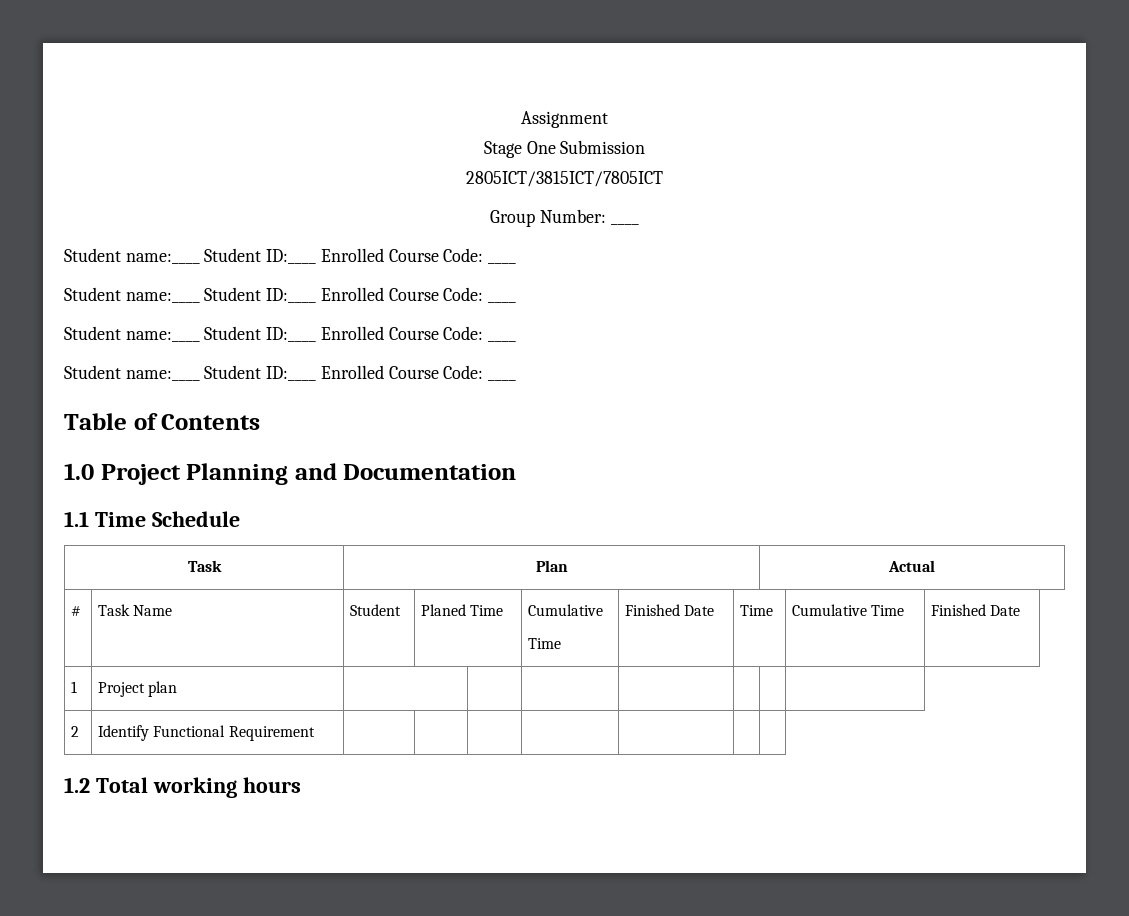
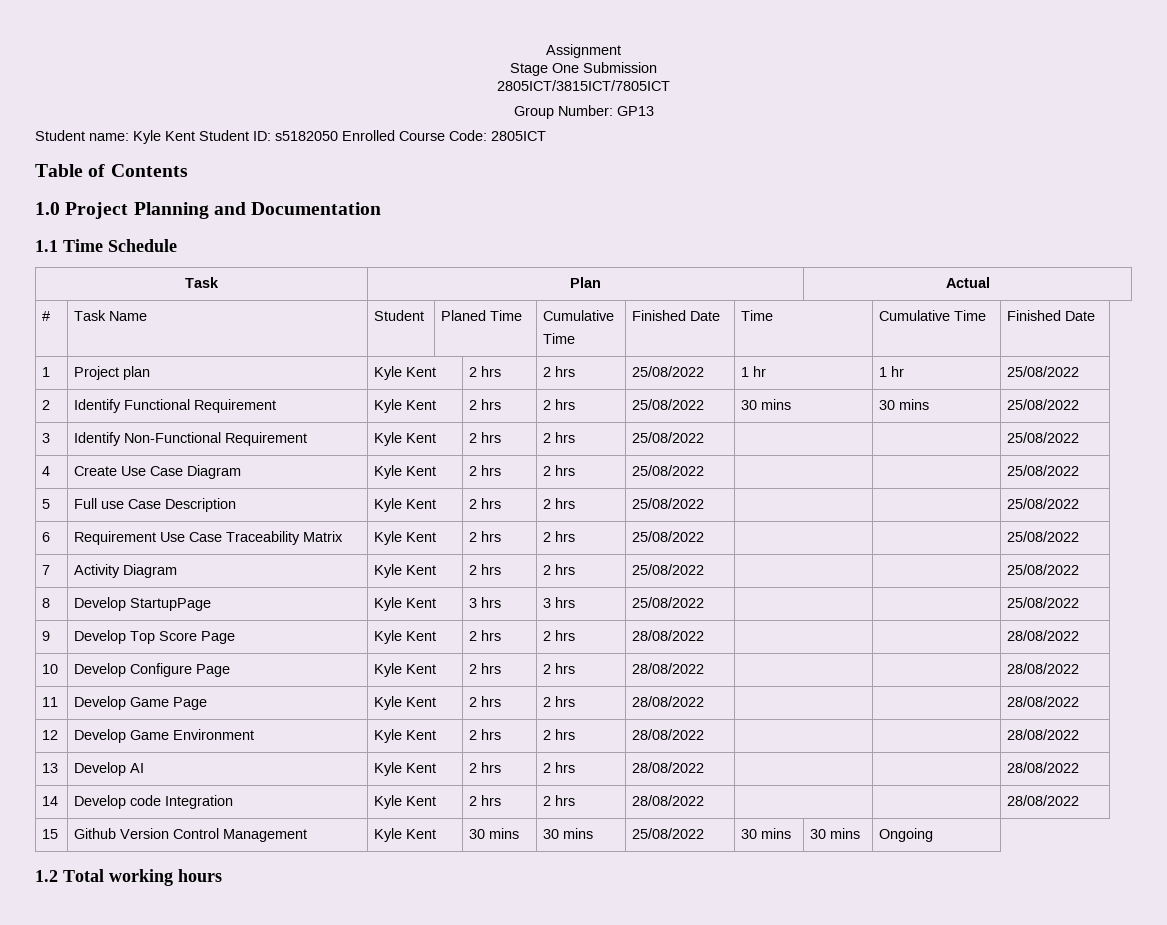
[610,223,639,225] [64,248,484,264] [488,262,517,264] [64,287,484,303] [488,301,517,303] [64,326,484,342] [488,340,517,342] [64,365,484,381] [488,379,517,381] ____ // Student name:____ Student ID:____ Enrolled Course Code: ____ // Student name:____ Student ID:____ Enrolled Course Code: ____ // Student name:____ Student ID:____ Enrolled Course Code: ____ // Student name:____ Student ID:____ Enrolled Course Code: ____ -> [616,106,654,116] [35,130,546,144] GP13 // Student name: Kyle Kent Student ID: s5182050 Enrolled Course Code: 2805ICT
[71,726,80,737] [98,725,315,741] | | | | | | // 2 | Identify Functional Requirement | | | | | | | -> [373,366,436,380] [468,366,501,377] [542,366,575,377] [631,366,704,377] [740,366,766,377] [878,366,904,377] [1006,366,1079,377] [41,400,50,410] [73,399,276,413] [373,399,436,413] [468,399,501,410] [542,399,575,410] [631,399,704,410] [740,399,791,410] [878,399,929,410] [1006,399,1079,410] [41,433,50,443] [73,432,307,446] [373,432,436,446] [468,432,501,443] [542,432,575,443] [631,432,704,443] [1006,432,1079,443] [41,466,50,476] [73,465,241,479] [373,465,436,479] [468,465,501,476] [542,465,575,476] [631,465,704,476] [1006,465,1079,476] [41,499,50,509] [73,498,236,512] [373,498,436,512] [468,498,501,509] [542,498,575,509] [631,498,704,509] [1006,498,1079,509] [41,532,50,542] [73,531,343,545] [373,531,436,545] [468,531,501,542] [542,531,575,542] [631,531,704,542] [1006,531,1079,542] [41,565,50,575] [73,564,177,578] [373,564,436,578] [468,564,501,575] [542,564,575,575] [631,564,704,575] [1006,564,1079,575] [41,598,50,608] [73,597,211,611] [373,597,436,611] [468,597,501,608] [542,597,575,608] [631,597,704,608] [1006,597,1079,608] [41,631,50,641] [73,630,235,644] [373,630,436,644] [468,630,501,641] [542,630,575,641] [631,630,704,641] [1006,630,1079,641] [41,664,58,674] [73,663,230,677] [373,663,436,677] [468,663,501,674] [542,663,575,674] [631,663,704,674] [1006,663,1079,674] [41,697,58,707] [73,696,207,710] [373,696,436,710] [468,696,501,707] [542,696,575,707] [631,696,704,707] [1006,696,1079,707] [41,730,58,740] [73,729,254,743] [373,729,436,743] [468,729,501,740] [542,729,575,740] [631,729,704,740] [1006,729,1079,740] [41,763,58,773] [73,762,144,776] [373,762,436,776] [468,762,501,773] [542,762,575,773] [631,762,704,773] [1006,762,1079,773] [41,796,58,806] [73,795,233,809] [373,795,436,809] [468,795,501,806] [542,795,575,806] [631,795,704,806] [1006,795,1079,806] [41,829,58,839] [73,828,307,842] [373,828,436,842] [468,828,519,839] [542,828,593,839] [631,828,704,839] [740,828,791,839] [809,828,860,839] [878,828,933,842] Kyle Kent | 2 hrs | 2 hrs | 25/08/2022 | 1 hr | 1 hr | 25/08/2022 // 2 | Identify Functional Requirement | Kyle Kent | 2 hrs | 2 hrs | 25/08/2022 | 30 mins | 30 mins | 25/08/2022 // 3 | Identify Non-Functional Requirement | Kyle Kent | 2 hrs | 2 hrs | 25/08/2022 | | | 25/08/2022 // 4 | Create Use Case Diagram | Kyle Kent | 2 hrs | 2 hrs | 25/08/2022 | | | 25/08/2022 // 5 | Full use Case Description | Kyle Kent | 2 hrs | 2 hrs | 25/08/2022 | | | 25/08/2022 // 6 | Requirement Use Case Traceability Matrix | Kyle Kent | 2 hrs | 2 hrs | 25/08/2022 | | | 25/08/2022 // 7 | Activity Diagram | Kyle Kent | 2 hrs | 2 hrs | 25/08/2022 | | | 25/08/2022 // 8 | Develop StartupPage | Kyle Kent | 3 hrs | 3 hrs | 25/08/2022 | | | 25/08/2022 // 9 | Develop Top Score Page | Kyle Kent | 2 hrs | 2 hrs | 28/08/2022 | | | 28/08/2022 // 10 | Develop Configure Page | Kyle Kent | 2 hrs | 2 hrs | 28/08/2022 | | | 28/08/2022 // 11 | Develop Game Page | Kyle Kent | 2 hrs | 2 hrs | 28/08/2022 | | | 28/08/2022 // 12 | Develop Game Environment | Kyle Kent | 2 hrs | 2 hrs | 28/08/2022 | | | 28/08/2022 // 13 | Develop AI | Kyle Kent | 2 hrs | 2 hrs | 28/08/2022 | | | 28/08/2022 // 14 | Develop code Integration | Kyle Kent | 2 hrs | 2 hrs | 28/08/2022 | | | 28/08/2022 // 15 | Github Version Control Management | Kyle Kent | 30 mins | 30 mins | 25/08/2022 | 30 mins | 30 mins | Ongoing

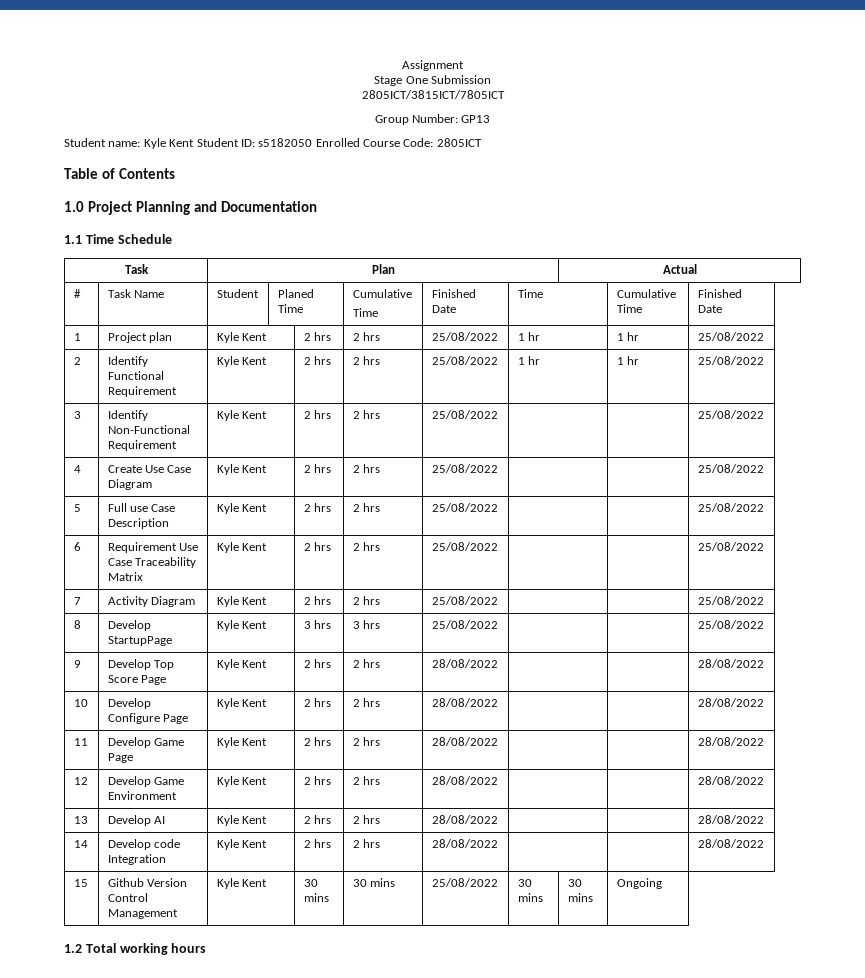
[740,399,791,410] [878,399,929,410] 30 mins | 30 mins -> [517,356,540,365] [616,356,639,365] 1 hr | 1 hr

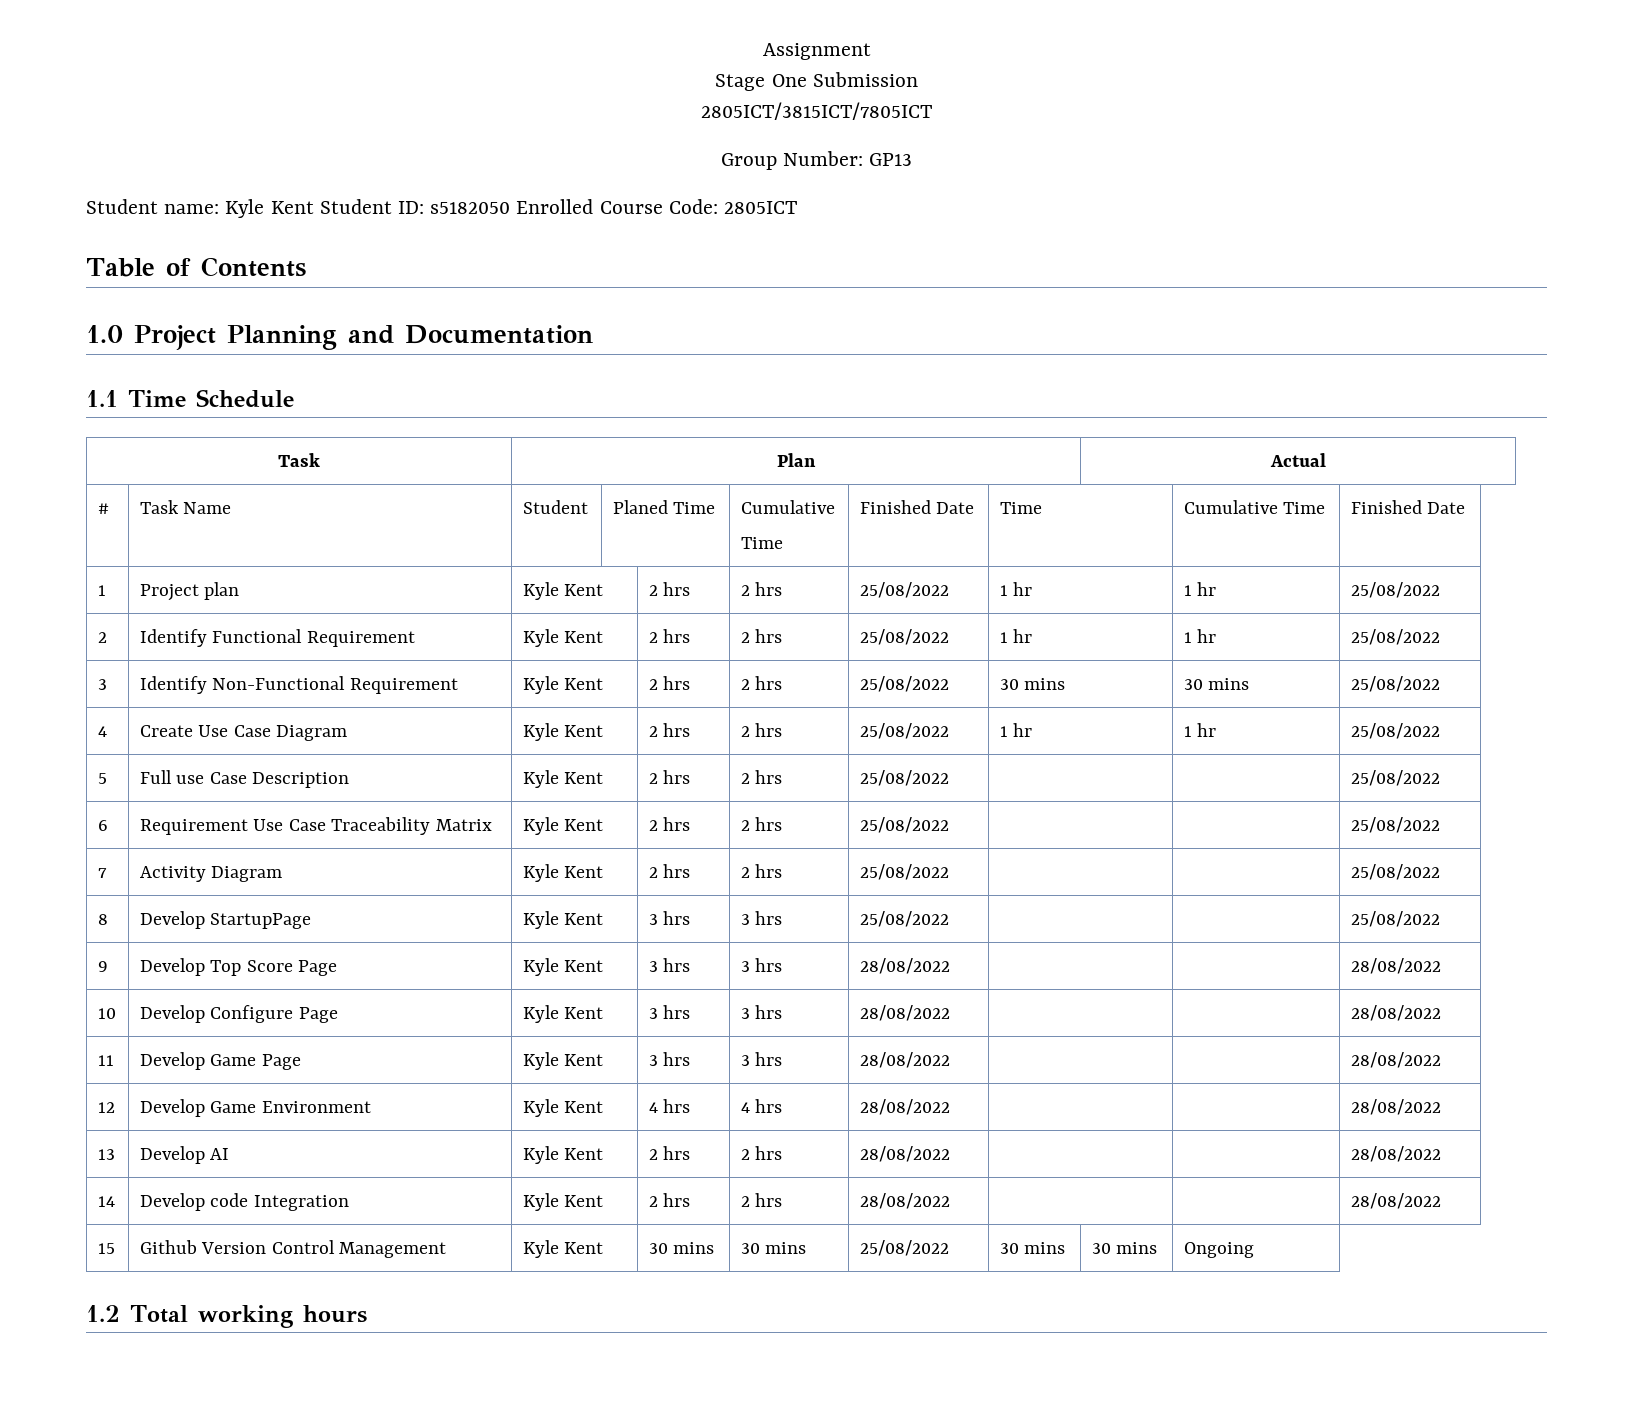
(498, 414) | -> [999,678,1066,690] [1183,678,1250,690] 30 mins | 30 mins
(498, 468) | -> [999,723,1033,737] [1183,723,1217,737] 1 hr | 1 hr
[303,659,331,668] [352,660,360,668] 2 hrs | 2 -> [648,958,691,972] [740,961,750,972] 3 hrs | 3
[303,698,331,707] [352,699,360,707] 2 hrs | 2 -> [648,1005,691,1019] [740,1008,750,1019] 3 hrs | 3
[303,737,331,746] [352,738,360,746] 2 hrs | 2 -> [648,1052,691,1066] [740,1055,750,1066] 3 hrs | 3
[303,776,331,785] [352,777,360,785] 2 hrs | 2 -> [648,1099,691,1113] [740,1102,750,1113] 4 hrs | 4

